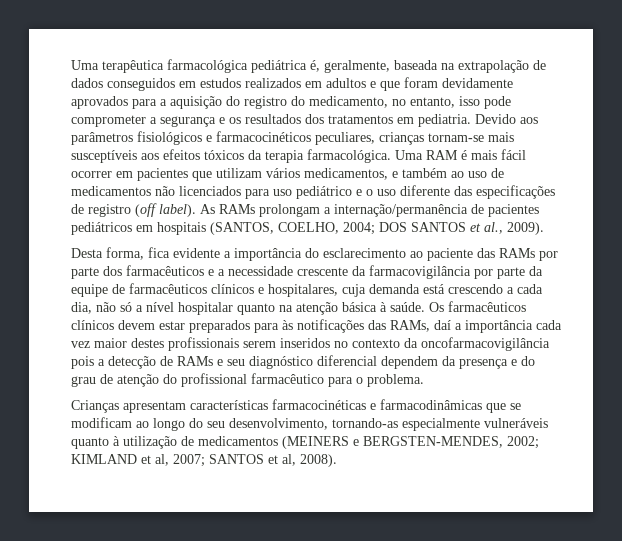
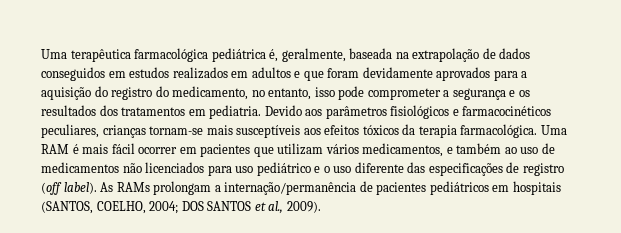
[71,247,558,261] [71,265,543,279] [71,283,543,297] [71,301,526,315] [71,319,562,333] [71,337,550,351] [71,355,535,369] [71,373,424,387] [71,399,521,413] [71,417,548,431] [71,436,539,449] [71,454,337,467] // Desta forma, fica evidente a importância do esclarecimento ao paciente das RAMs por parte dos farmacêuticos e a necessidade crescente da farmacovigilância por parte da equipe de farmacêuticos clínicos e hospitalares, cuja demanda está crescendo a cada dia, não só a nível hospitalar quanto na atenção básica à saúde. Os farmacêuticos clínicos devem estar preparados para às notificações das RAMs, daí a importância cada vez maior destes profissionais serem inseridos no contexto da oncofarmacovigilância pois a detecção de RAMs e seu diagnóstico diferencial dependem da presença e do grau de atenção do profissional farmacêutico para o problema. // Crianças apresentam características farmacocinéticas e farmacodinâmicas que se modificam ao longo do seu desenvolvimento, tornando-as especialmente vulneráveis quanto à utilização de medicamentos (MEINERS e BERGSTEN-MENDES, 2002; KIMLAND et al, 2007; SANTOS et al, 2008). -> (321, 207) none

